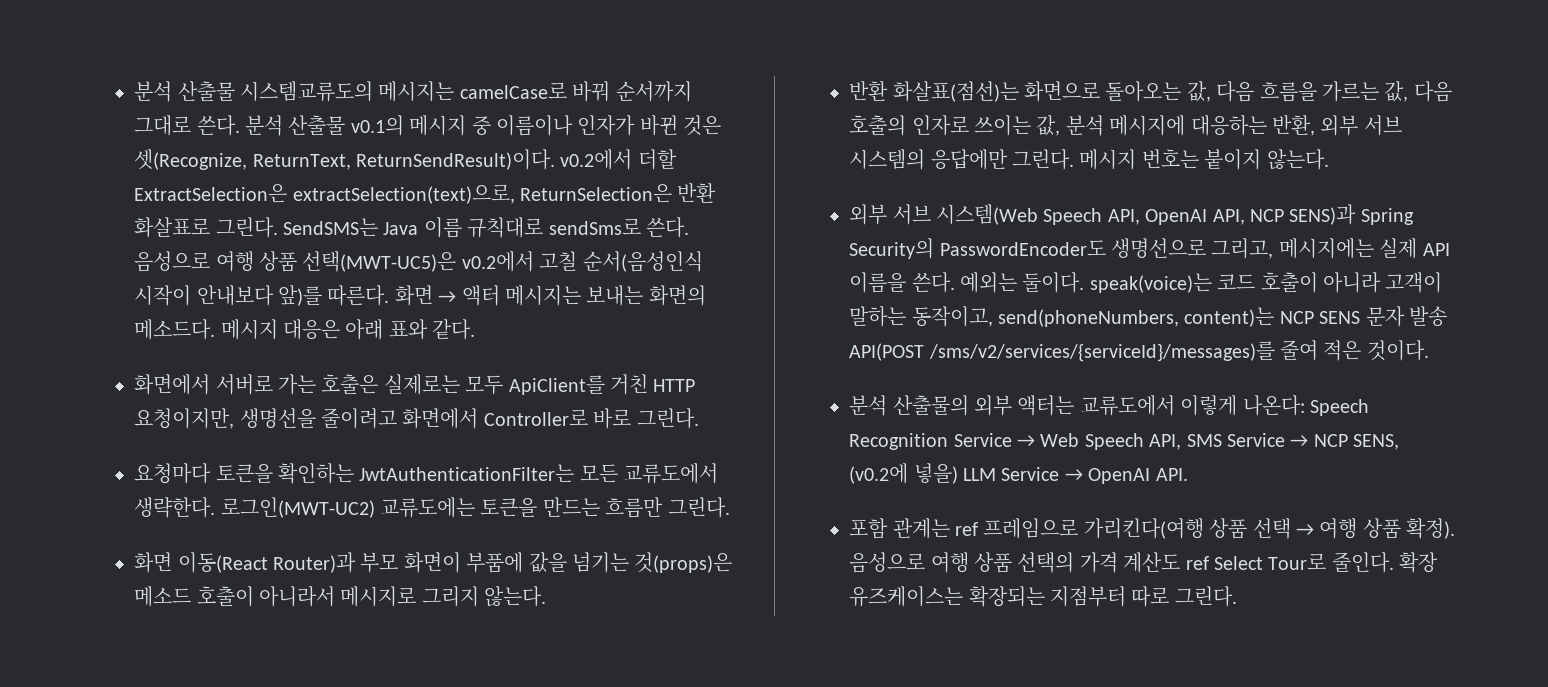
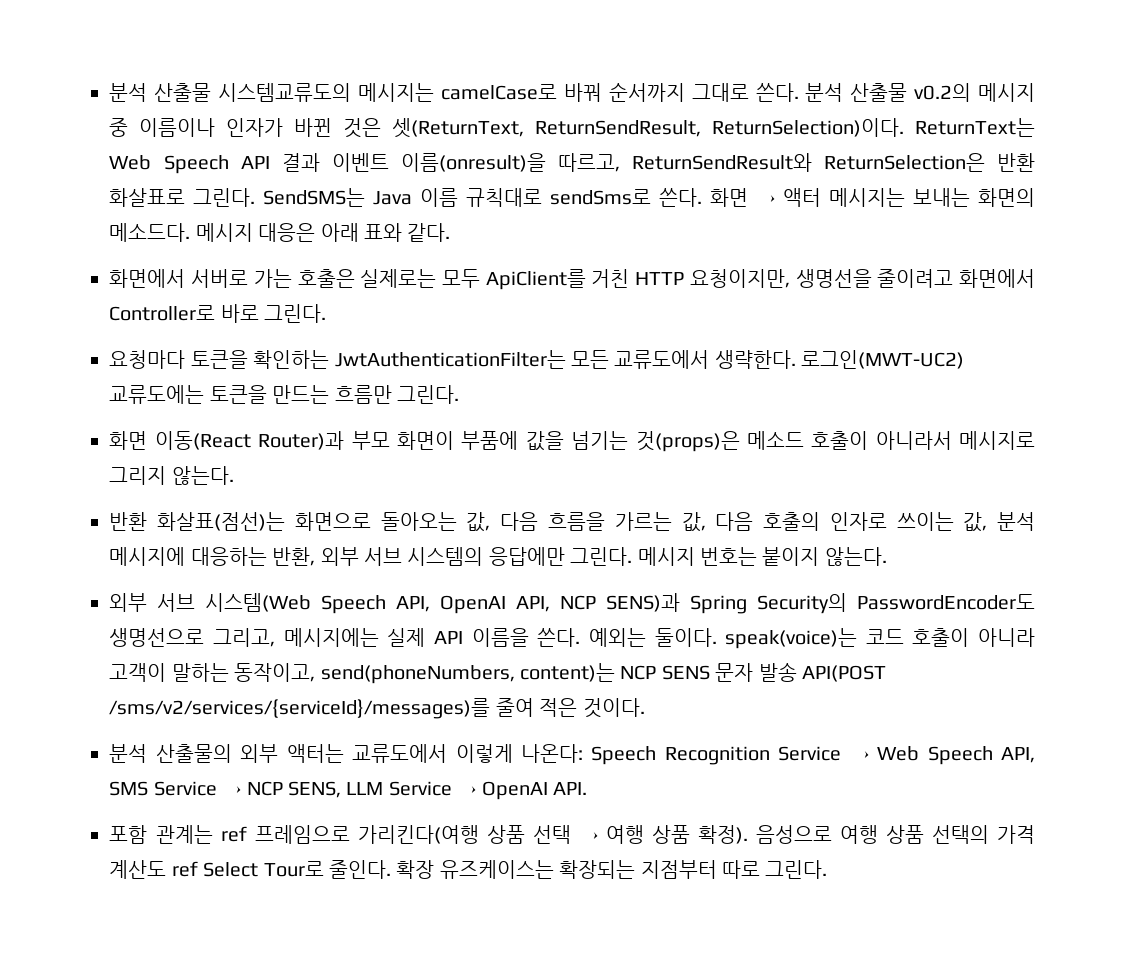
[350,115,404,136] v0.1의 -> [914,83,972,102] v0.2의
[134,149,677,170] [134,184,515,204] 셋(Recognize, ReturnText, ReturnSendResult)이다. v0.2에서 더할 ExtractSelection은 extractSelection(text)으로, -> [392,118,1035,138] [109,153,812,174] 셋(ReturnText, ReturnSendResult, ReturnSelection)이다. ReturnText는 Web Speech API 결과 이벤트 이름(onresult)을 따르고, ReturnSendResult와
[134,251,703,272] [134,285,390,306] 음성으로 여행 상품 선택(MWT-UC5)은 v0.2에서 고칠 순서(음성인식 시작이 안내보다 앞)를 따른다. -> (703, 197) none
[849,463,958,484] (v0.2에 넣을) -> (342, 789) none

